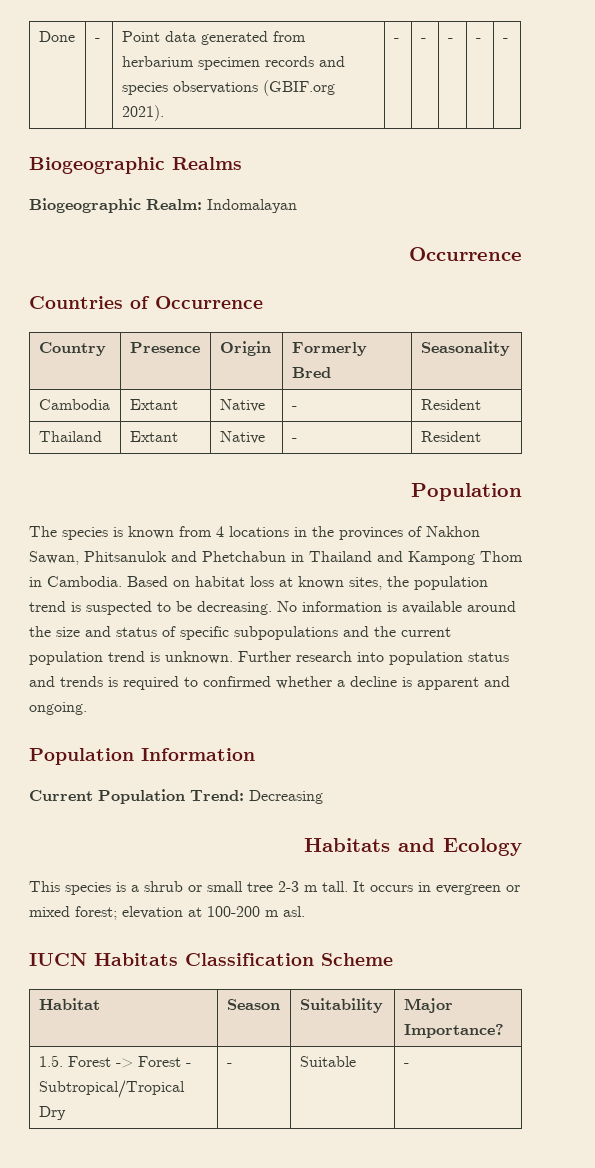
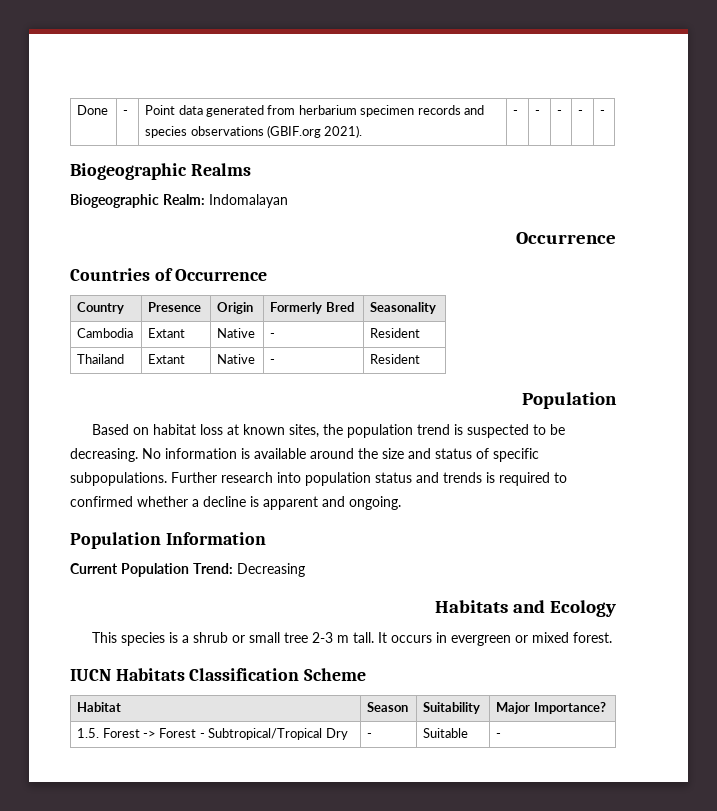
[29,526,480,540] [29,551,523,565] [29,576,122,587] The species is known from 4 locations in the provinces of Nakhon Sawan, Phitsanulok and Phetchabun in Thailand and Kampong Thom in Cambodia. -> (617, 400) none
[234,626,451,640] [29,651,233,665] subpopulations and the current population trend is unknown. -> [70,472,167,486] subpopulations.
[75,906,305,920] forest; elevation at 100-200 m asl. -> [572,632,612,643] forest.

